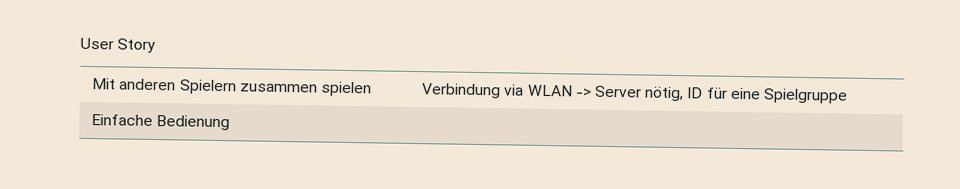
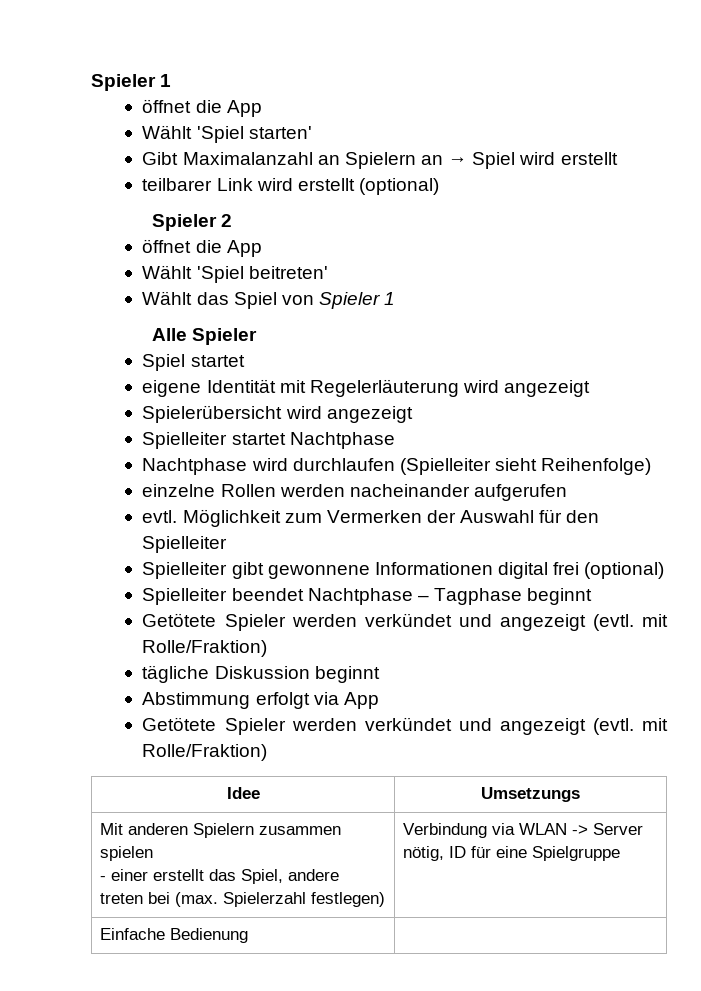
[80,37,157,54] User Story -> [91,74,172,91] [142,99,262,117] [142,125,312,143] [142,152,618,169] [142,178,440,195] [152,214,233,231] [142,239,262,257] [142,265,328,283] [142,291,396,309] [152,328,258,345] [142,354,245,371] [142,379,591,397] [142,405,413,423] [142,432,395,449] [142,458,652,475] [142,484,568,501] [142,509,600,527] [142,536,228,553] [142,562,665,579] [142,588,593,605] [142,613,669,631] [142,640,268,657] [142,665,380,683] [142,692,379,709] [142,717,669,735] [142,744,268,761] [226,787,260,799] [480,787,580,802] Spieler 1 // öffnet die App // Wählt 'Spiel starten' // Gibt Maximalanzahl an Spielern an → Spiel wird erstellt // teilbarer Link wird erstellt (optional) // Spieler 2 // öffnet die App // Wählt 'Spiel beitreten' // Wählt das Spiel von Spieler 1 // Alle Spieler // Spiel startet // eigene Identität mit Regelerläuterung wird angezeigt // Spielerübersicht wird angezeigt // Spielleiter startet Nachtphase // Nachtphase wird durchlaufen (Spielleiter sieht Reihenfolge) // einzelne Rollen werden nacheinander aufgerufen // evtl. Möglichkeit zum Vermerken der Auswahl für den Spielleiter // Spielleiter gibt gewonnene Informationen digital frei (optional) // Spielleiter beendet Nachtphase – Tagphase beginnt // Getötete Spieler werden verkündet und angezeigt (evtl. mit Rolle/Fraktion) // tägliche Diskussion beginnt // Abstimmung erfolgt via App // Getötete Spieler werden verkündet und angezeigt (evtl. mit Rolle/Fraktion) // Idee | Umsetzungs
(372, 89) none -> [100,869,340,884] [100,892,386,907] // - einer erstellt das Spiel, andere treten bei (max. Spielerzahl festlegen)

